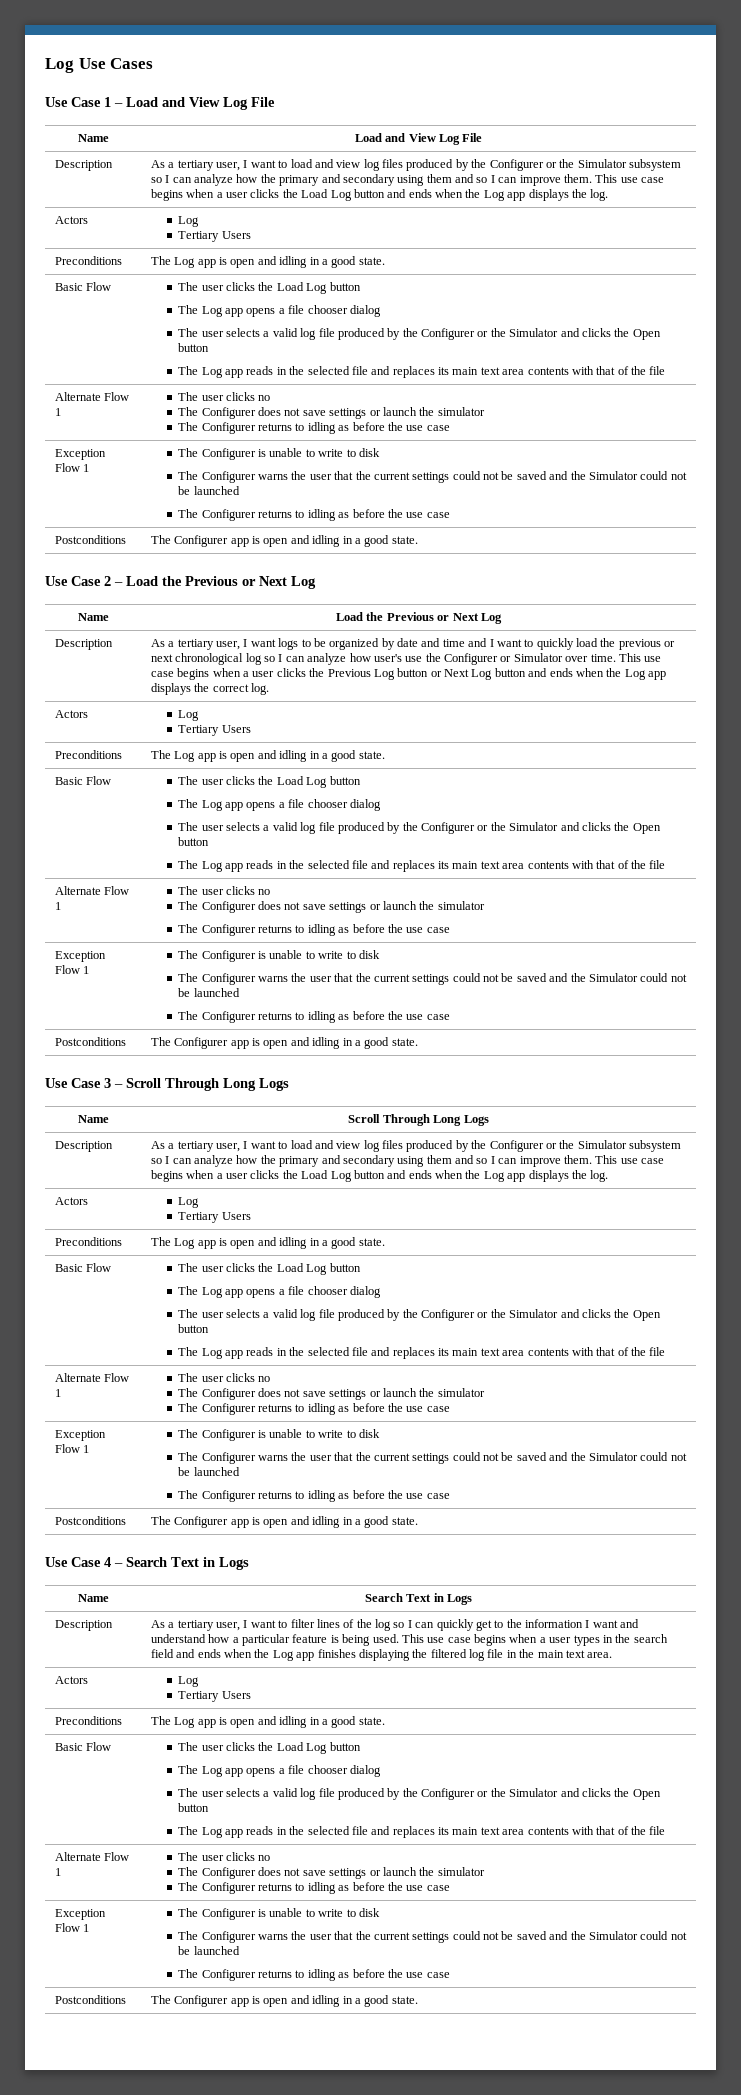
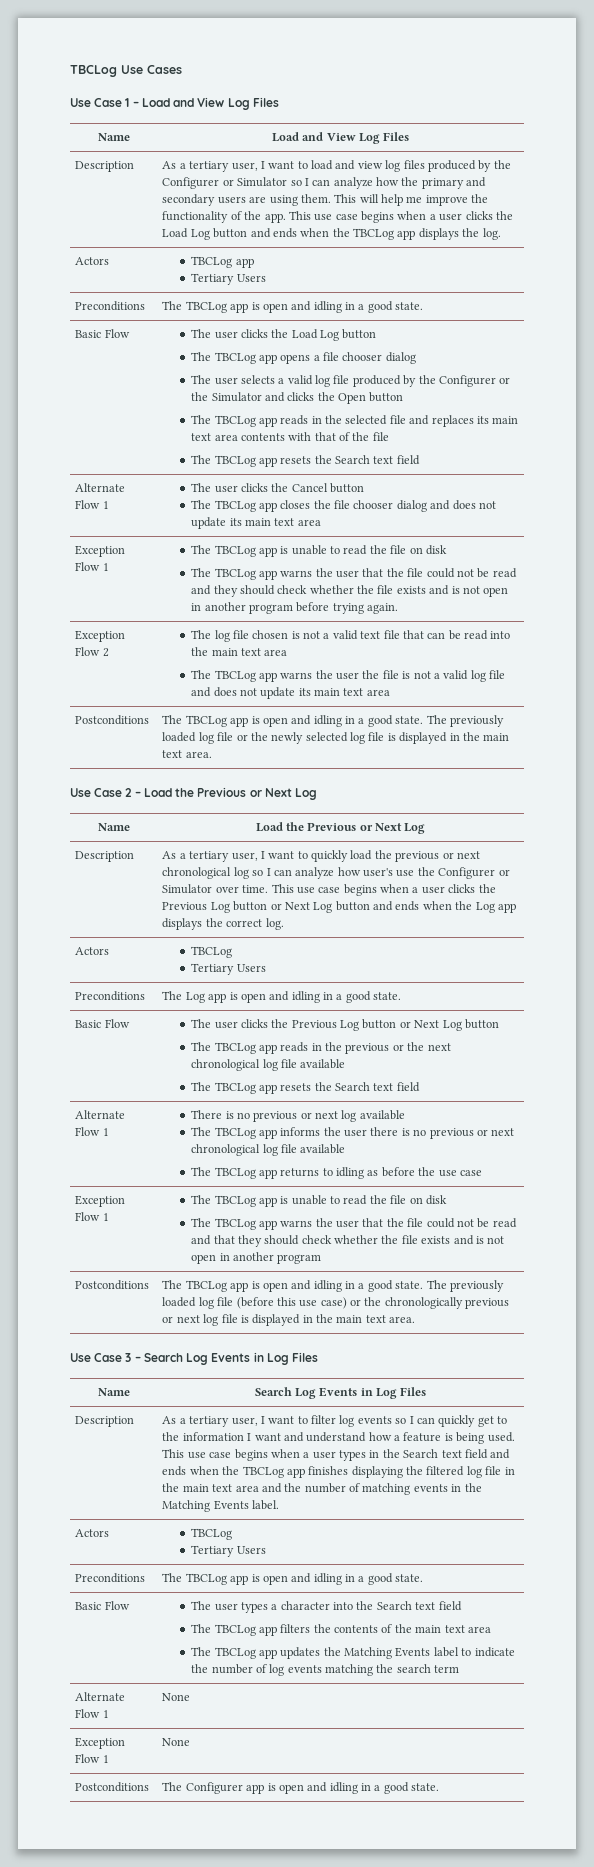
[45,58,74,73] Log -> [70,65,117,77] TBCLog
[251,97,275,107] File -> [252,97,279,107] Files
[462,133,483,142] File -> [383,132,410,141] Files
[559,159,682,171] [150,174,592,186] the Simulator subsystem so I can analyze how the primary and secondary using them and so I can improve them. -> [237,177,487,189] [162,194,489,206] [162,211,286,223] Simulator so I can analyze how the primary and secondary users are using them. This will help me improve the functionality of the app.
[483,189,609,201] [54,216,88,224] [178,216,200,227] [178,231,251,242] [54,256,122,265] [150,256,196,268] Log app displays the log. // Actors | Log // Tertiary Users // Preconditions | The Log -> [353,228,501,240] [75,257,110,265] [191,256,254,268] [191,273,266,285] [75,301,146,311] [162,301,227,313] TBCLog app displays the log. // Actors | TBCLog app // Tertiary Users // Preconditions | The TBCLog
[201,306,223,317] Log -> [214,352,256,364] TBCLog
[201,367,223,378] Log -> [214,415,256,427] TBCLog
[54,392,130,401] [54,408,61,416] [178,392,271,401] [178,407,485,419] [178,422,450,434] [54,449,106,460] [54,463,90,472] [178,448,380,460] [178,471,687,483] [178,486,240,495] [178,509,450,521] [54,535,126,544] [150,535,418,547] // Alternate Flow 1 | The user clicks no // The Configurer does not save settings or launch the simulator // The Configurer returns to idling as before the use case // Exception Flow 1 | The Configurer is unable to write to disk // The Configurer warns the user that the current settings could not be saved and the Simulator could not be launched // The Configurer returns to idling as before the use case // Postconditions | The Configurer app is open and idling in a good state. -> [191,455,420,467] [75,483,126,492] [75,500,109,509] [191,483,365,493] [191,500,496,512] [191,517,321,529] [75,545,126,557] [75,562,109,571] [191,545,447,557] [191,568,517,580] [191,585,509,597] [191,602,399,614] [75,630,126,642] [75,647,109,657] [191,630,511,642] [191,647,288,656] [191,670,506,682] [191,687,390,699] [75,715,150,725] [162,715,504,727] [162,732,510,744] [162,750,212,758] // The TBCLog app resets the Search text field // Alternate Flow 1 | The user clicks the Cancel button // The TBCLog app closes the file chooser dialog and does not update its main text area // Exception Flow 1 | The TBCLog app is unable to read the file on disk // The TBCLog app warns the user that the file could not be read and they should check whether the file exists and is not open in another program before trying again. // Exception Flow 2 | The log file chosen is not a valid text file that can be read into the main text area // The TBCLog app warns the user the file is not a valid log file and does not update its main text area // Postconditions | The TBCLog app is open and idling in a good state. The previously loaded log file or the newly selected log file is displayed in the main text area.
[278,638,522,650] logs to be organized by date and time and I want -> (295, 855) none
[178,710,200,721] Log -> [191,946,233,958] TBCLog
[276,776,361,788] [178,799,381,811] [178,822,661,834] [178,837,210,846] [178,860,666,872] [54,886,130,895] [54,902,61,910] [178,886,271,895] [178,901,485,913] [178,924,256,936] Load Log button // The Log app opens a file chooser dialog // The user selects a valid log file produced by the Configurer or the Simulator and clicks the Open button // The Log app reads in the selected file and replaces its main text area contents with that of the file // Alternate Flow 1 | The user clicks no // The Configurer does not save settings or launch the simulator // The Configurer -> [291,1019,499,1031] [191,1042,451,1054] [191,1059,346,1071] [191,1082,420,1094] [75,1110,126,1119] [75,1127,109,1136] [191,1110,405,1122] [191,1127,515,1139] [191,1144,346,1156] [191,1167,277,1179] Previous Log button or Next Log button // The TBCLog app reads in the previous or the next chronological log file available // The TBCLog app resets the Search text field // Alternate Flow 1 | There is no previous or next log available // The TBCLog app informs the user there is no previous or next chronological log file available // The TBCLog app
[201,950,380,962] [178,973,687,985] [178,988,240,997] [178,1011,450,1023] [54,1037,126,1046] [150,1037,418,1049] [45,1078,289,1091] [78,1115,109,1123] [348,1114,489,1126] [54,1141,113,1152] [150,1140,682,1152] [150,1155,665,1167] [150,1170,609,1182] [54,1197,88,1205] [178,1197,200,1208] [178,1212,251,1223] [54,1237,122,1246] [150,1237,196,1249] Configurer is unable to write to disk // The Configurer warns the user that the current settings could not be saved and the Simulator could not be launched // The Configurer returns to idling as before the use case // Postconditions | The Configurer app is open and idling in a good state. // Use Case 3 – Scroll Through Long Logs // Name | Scroll Through Long Logs // Description | As a tertiary user, I want to load and view log files produced by the Configurer or the Simulator subsystem so I can analyze how the primary and secondary using them and so I can improve them. This use case begins when a user clicks the Load Log button and ends when the Log app displays the log. // Actors | Log // Tertiary Users // Preconditions | The Log -> [214,1195,447,1207] [191,1218,517,1230] [191,1235,505,1247] [191,1252,322,1264] [75,1280,150,1290] [162,1280,504,1292] [162,1297,510,1309] [162,1314,416,1326] [70,1352,319,1365] [98,1388,130,1396] [254,1387,427,1399] [75,1416,135,1427] [162,1415,508,1427] [162,1432,515,1444] [162,1449,511,1461] [162,1466,515,1478] [162,1483,482,1495] [162,1500,280,1512] [75,1529,110,1537] [191,1528,233,1540] [191,1545,266,1557] [75,1573,146,1583] [162,1573,227,1585] TBCLog app is unable to read the file on disk // The TBCLog app warns the user that the file could not be read and that they should check whether the file exists and is not open in another program // Postconditions | The TBCLog app is open and idling in a good state. The previously loaded log file (before this use case) or the chronologically previous or next log file is displayed in the main text area. // Use Case 3 – Search Log Events in Log Files // Name | Search Log Events in Log Files // Description | As a tertiary user, I want to filter log events so I can quickly get to the information I want and understand how a feature is being used. This use case begins when a user types in the Search text field and ends when the TBCLog app finishes displaying the filtered log file in the main text area and the number of matching events in the Matching Events label. // Actors | TBCLog // Tertiary Users // Preconditions | The TBCLog
[226,1263,361,1275] [178,1286,381,1298] [178,1309,661,1321] [178,1324,210,1333] [178,1347,666,1359] [54,1373,130,1382] [54,1389,61,1397] [178,1373,271,1382] [178,1388,485,1400] [178,1403,450,1415] [54,1430,106,1441] [54,1444,90,1453] [178,1429,380,1441] [178,1452,687,1464] [178,1467,240,1476] [178,1490,450,1502] clicks the Load Log button // The Log app opens a file chooser dialog // The user selects a valid log file produced by the Configurer or the Simulator and clicks the Open button // The Log app reads in the selected file and replaces its main text area contents with that of the file // Alternate Flow 1 | The user clicks no // The Configurer does not save settings or launch the simulator // The Configurer returns to idling as before the use case // Exception Flow 1 | The Configurer is unable to write to disk // The Configurer warns the user that the current settings could not be saved and the Simulator could not be launched // The Configurer returns to idling as before the use case -> [240,1601,462,1613] [191,1624,491,1636] [191,1647,515,1659] [191,1664,460,1676] [75,1692,126,1701] [75,1709,109,1718] [162,1693,191,1701] [75,1737,126,1749] [75,1754,109,1763] [162,1738,191,1746] types a character into the Search text field // The TBCLog app filters the contents of the main text area // The TBCLog app updates the Matching Events label to indicate the number of log events matching the search term // Alternate Flow 1 | None // Exception Flow 1 | None
[45,1557,249,1570] [78,1594,109,1602] [364,1593,473,1605] [54,1620,113,1631] [150,1619,640,1631] [150,1634,668,1646] [150,1649,613,1661] [54,1676,88,1684] [178,1676,200,1687] [178,1691,251,1702] [54,1716,122,1725] [150,1716,385,1728] [54,1742,112,1751] [178,1742,361,1754] [178,1765,381,1777] [178,1788,661,1800] [178,1803,210,1812] [178,1826,666,1838] [54,1852,130,1861] [54,1868,61,1876] [178,1852,271,1861] [178,1867,485,1879] [178,1882,450,1894] [54,1909,106,1920] [54,1923,90,1932] [178,1908,380,1920] [178,1931,687,1943] [178,1946,240,1955] [178,1969,450,1981] [54,1995,126,2004] [150,1995,418,2007] // Use Case 4 – Search Text in Logs // Name | Search Text in Logs // Description | As a tertiary user, I want to filter lines of the log so I can quickly get to the information I want and understand how a particular feature is being used. This use case begins when a user types in the search field and ends when the Log app finishes displaying the filtered log file in the main text area. // Actors | Log // Tertiary Users // Preconditions | The Log app is open and idling in a good state. // Basic Flow | The user clicks the Load Log button // The Log app opens a file chooser dialog // The user selects a valid log file produced by the Configurer or the Simulator and clicks the Open button // The Log app reads in the selected file and replaces its main text area contents with that of the file // Alternate Flow 1 | The user clicks no // The Configurer does not save settings or launch the simulator // The Configurer returns to idling as before the use case // Exception Flow 1 | The Configurer is unable to write to disk // The Configurer warns the user that the current settings could not be saved and the Simulator could not be launched // The Configurer returns to idling as before the use case // Postconditions | The Configurer app is open and idling in a good state. -> (440, 1787) none

